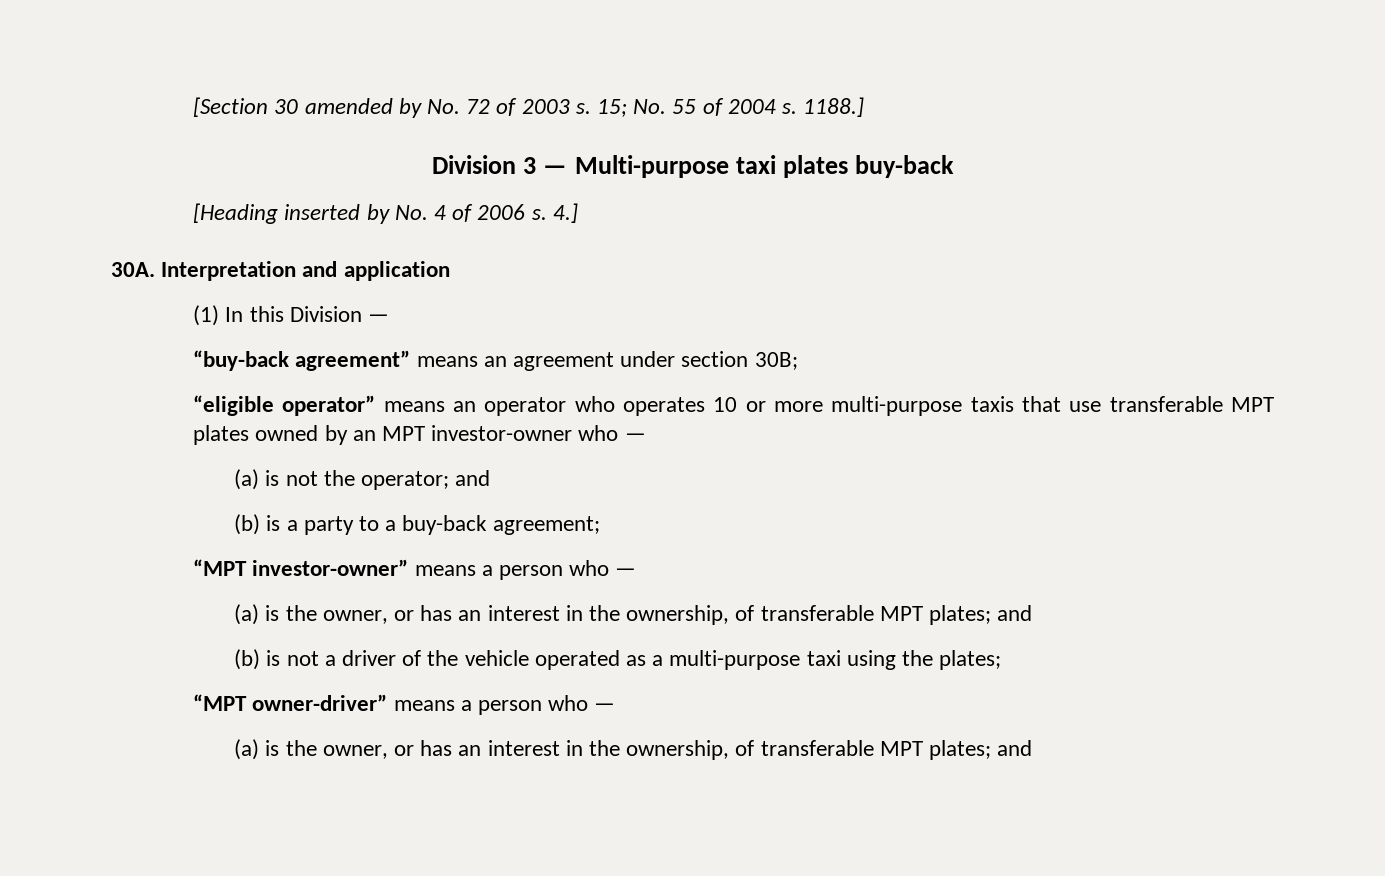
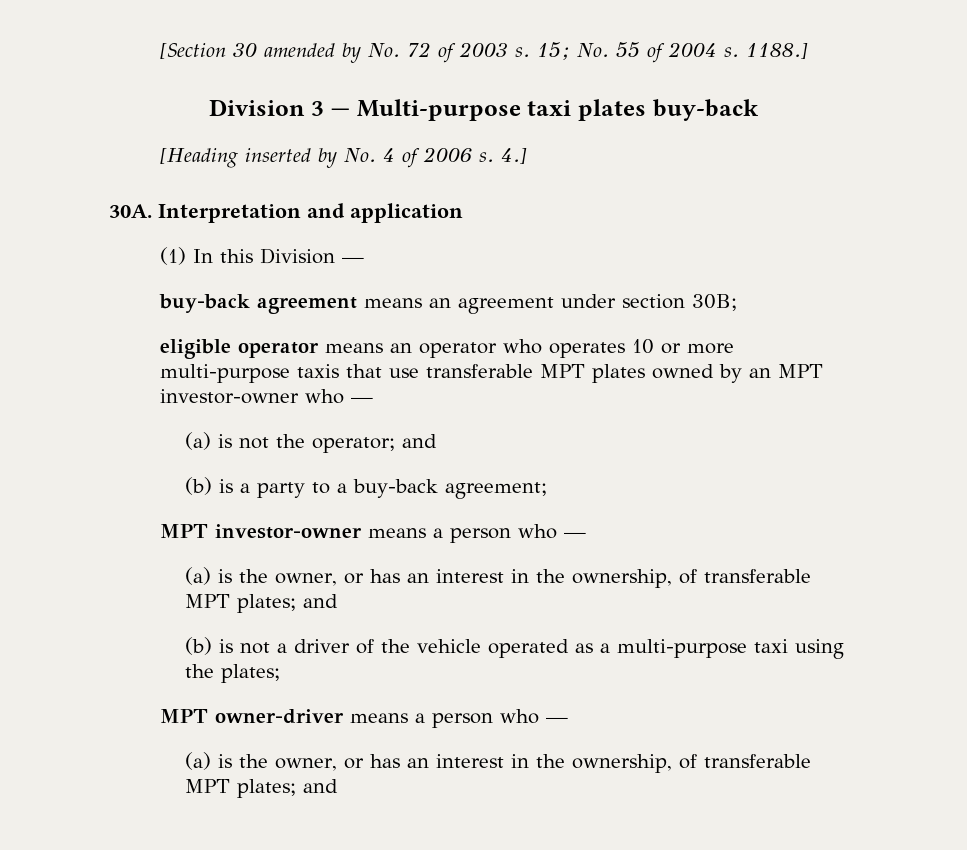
[193,350,411,371] “buy-back agreement” -> [158,294,357,314] buy-back agreement
[193,395,376,416] “eligible operator” -> [159,339,319,359] eligible operator
[193,559,409,576] “MPT investor-owner” -> [159,524,362,539] MPT investor-owner
[193,694,388,711] “MPT owner-driver” -> [159,709,344,724] MPT owner-driver

